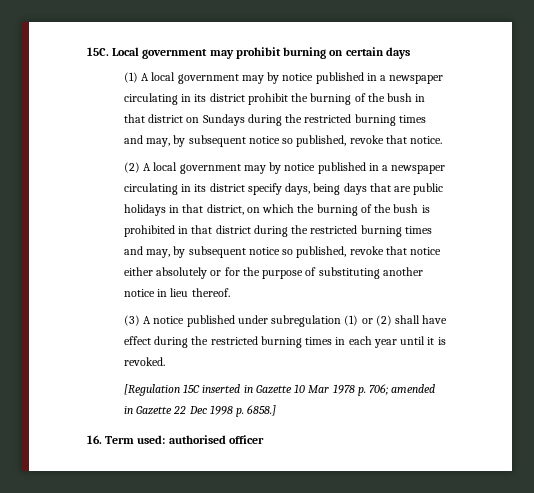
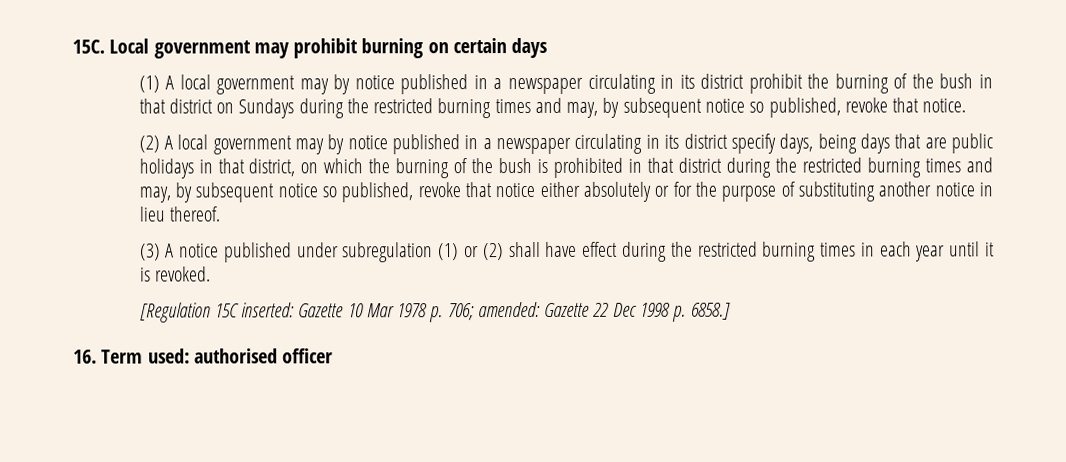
[202,384,253,393] inserted in -> [241,302,296,318] inserted:
[391,384,436,393] [123,406,133,414] amended in -> [477,301,541,318] amended:

